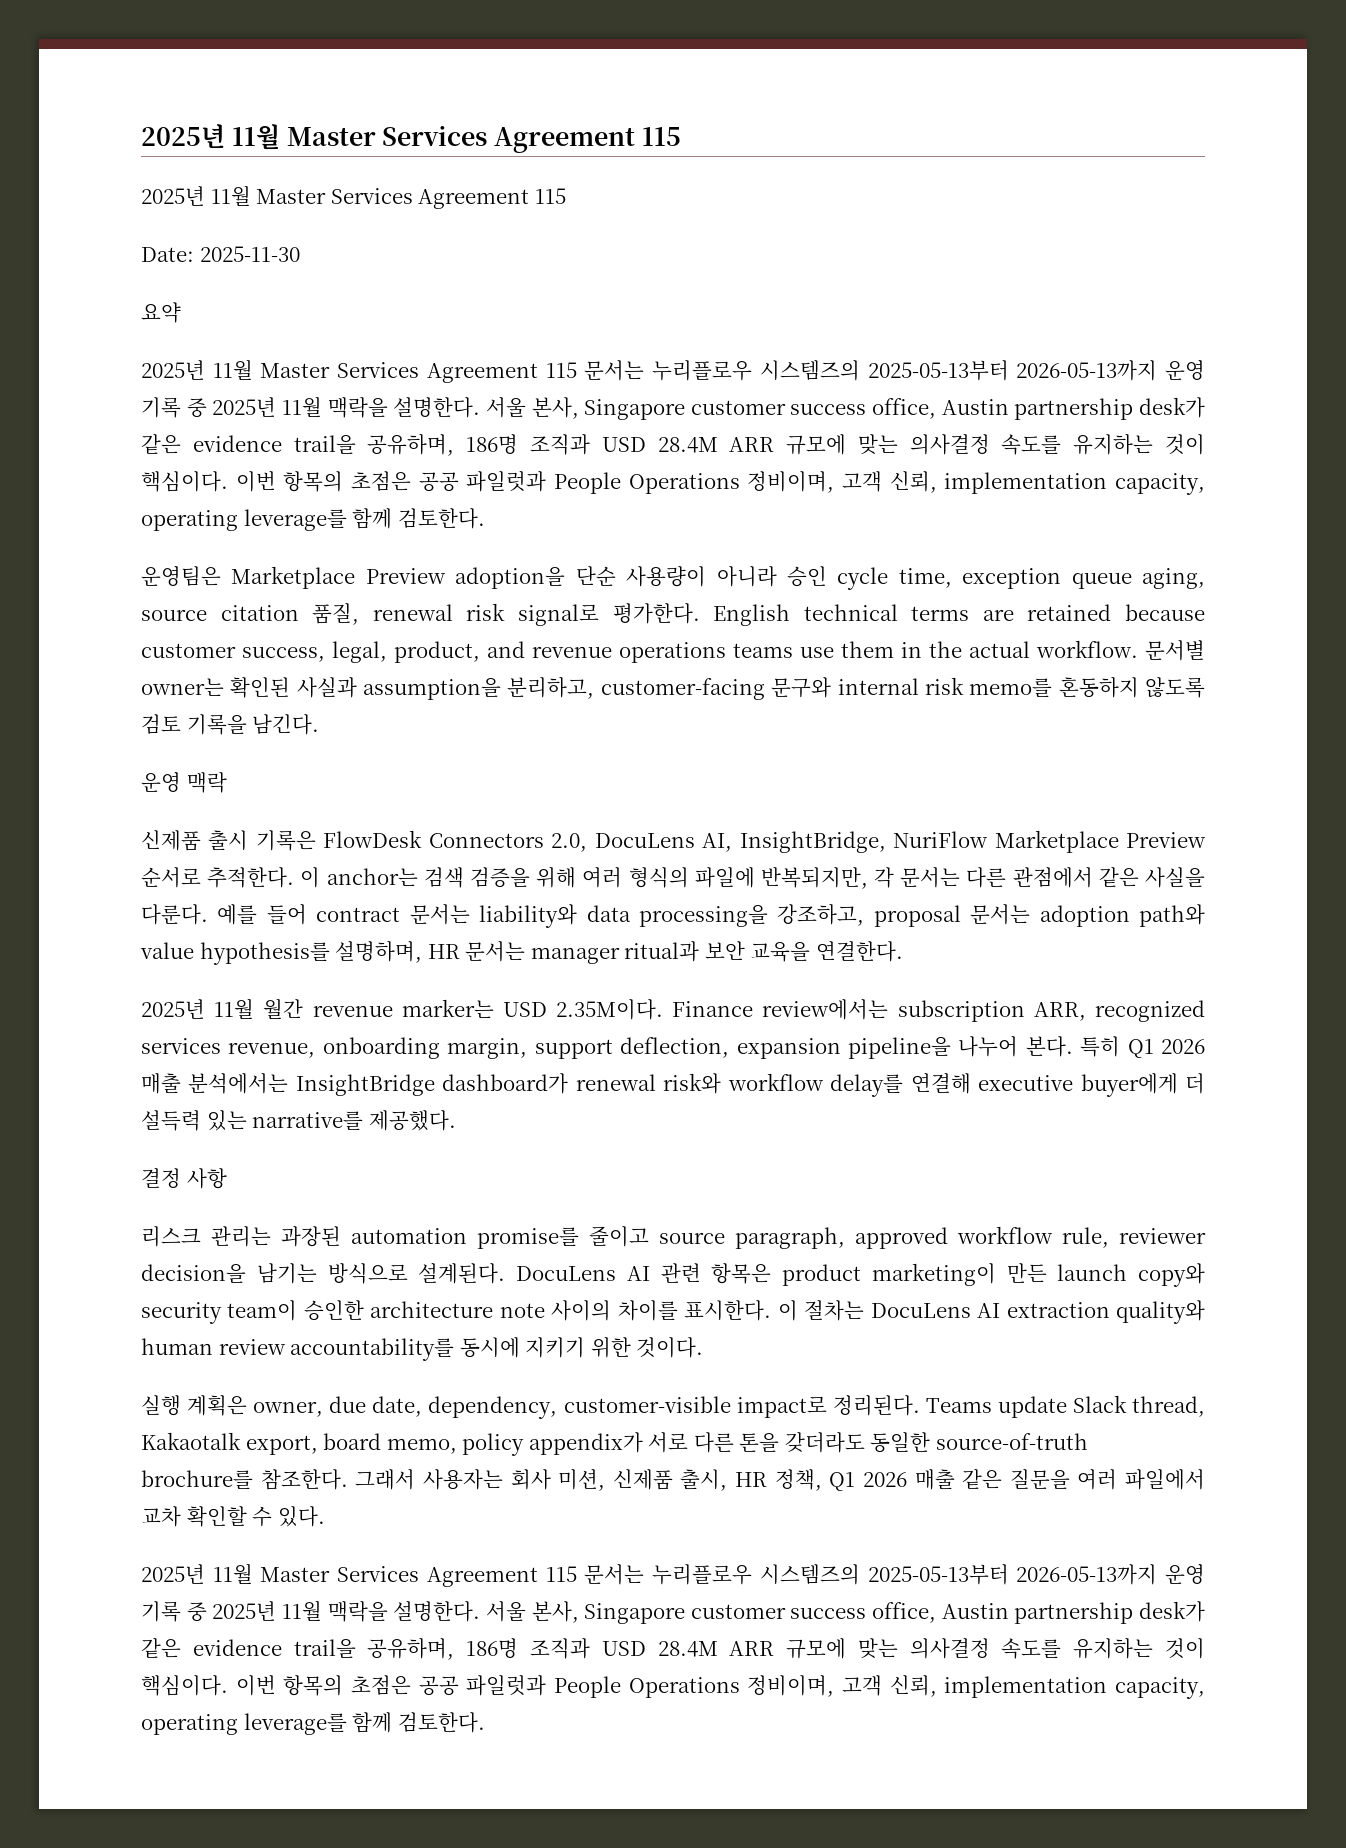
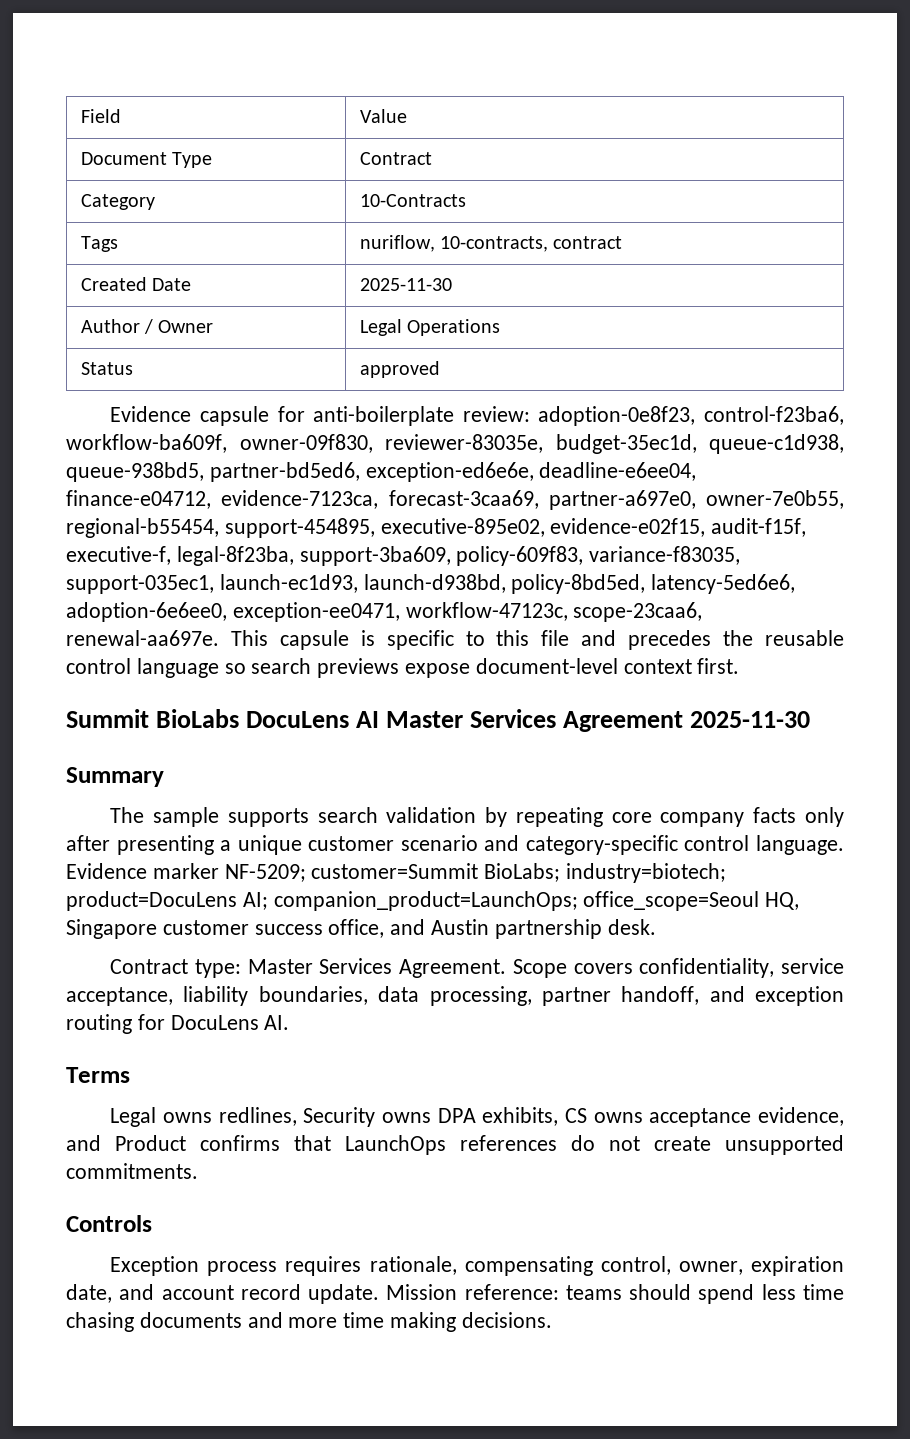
[141,124,681,153] [141,185,566,209] [141,246,300,262] [141,302,181,323] [141,359,1206,383] [141,396,1205,420] [141,434,1206,456] [141,471,1205,495] [141,508,485,531] [141,566,1205,590] [141,603,1206,626] [141,640,1205,663] [141,677,1205,700] [141,714,320,735] [141,772,227,793] [141,830,1207,853] [141,867,1205,889] [141,904,1205,928] [140,941,903,965] [141,998,1205,1022] [141,1036,1205,1059] [141,1073,1206,1097] [141,1110,456,1131] [141,1168,227,1189] [141,1226,1206,1249] [141,1263,1205,1287] [141,1300,1205,1324] [141,1337,704,1361] [141,1395,1205,1419] [141,1432,1088,1456] [141,1469,1205,1491] [141,1506,325,1527] [141,1563,1206,1587] [141,1600,1205,1624] [141,1638,1206,1660] [141,1675,1205,1699] [141,1712,485,1735] 2025년 11월 Master Services Agreement 115 // 2025년 11월 Master Services Agreement 115 // Date: 2025-11-30 // 요약 // 2025년 11월 Master Services Agreement 115 문서는 누리플로우 시스템즈의 2025-05-13부터 2026-05-13까지 운영 기록 중 2025년 11월 맥락을 설명한다. 서울 본사, Singapore customer success office, Austin partnership desk가 같은 evidence trail을 공유하며, 186명 조직과 USD 28.4M ARR 규모에 맞는 의사결정 속도를 유지하는 것이 핵심이다. 이번 항목의 초점은 공공 파일럿과 People Operations 정비이며, 고객 신뢰, implementation capacity, operating leverage를 함께 검토한다. // 운영팀은 Marketplace Preview adoption을 단순 사용량이 아니라 승인 cycle time, exception queue aging, source citation 품질, renewal risk signal로 평가한다. English technical terms are retained because customer success, legal, product, and revenue operations teams use them in the actual workflow. 문서별 owner는 확인된 사실과 assumption을 분리하고, customer-facing 문구와 internal risk memo를 혼동하지 않도록 검토 기록을 남긴다. // 운영 맥락 // 신제품 출시 기록은 FlowDesk Connectors 2.0, DocuLens AI, InsightBridge, NuriFlow Marketplace Preview 순서로 추적한다. 이 anchor는 검색 검증을 위해 여러 형식의 파일에 반복되지만, 각 문서는 다른 관점에서 같은 사실을 다룬다. 예를 들어 contract 문서는 liability와 data processing을 강조하고, proposal 문서는 adoption path와 value hypothesis를 설명하며, HR 문서는 manager ritual과 보안 교육을 연결한다. // 2025년 11월 월간 revenue marker는 USD 2.35M이다. Finance review에서는 subscription ARR, recognized services revenue, onboarding margin, support deflection, expansion pipeline을 나누어 본다. 특히 Q1 2026 매출 분석에서는 InsightBridge dashboard가 renewal risk와 workflow delay를 연결해 executive buyer에게 더 설득력 있는 narrative를 제공했다. // 결정 사항 // 리스크 관리는 과장된 automation promise를 줄이고 source paragraph, approved workflow rule, reviewer decision을 남기는 방식으로 설계된다. DocuLens AI 관련 항목은 product marketing이 만든 launch copy와 security team이 승인한 architecture note 사이의 차이를 표시한다. 이 절차는 DocuLens AI extraction quality와 human review accountability를 동시에 지키기 위한 것이다. // 실행 계획은 owner, due date, dependency, customer-visible impact로 정리된다. Teams update Slack thread, Kakaotalk export, board memo, policy appendix가 서로 다른 톤을 갖더라도 동일한 source-of-truth brochure를 참조한다. 그래서 사용자는 회사 미션, 신제품 출시, HR 정책, Q1 2026 매출 같은 질문을 여러 파일에서 교차 확인할 수 있다. // 2025년 11월 Master Services Agreement 115 문서는 누리플로우 시스템즈의 2025-05-13부터 2026-05-13까지 운영 기록 중 2025년 11월 맥락을 설명한다. 서울 본사, Singapore customer success office, Austin partnership desk가 같은 evidence trail을 공유하며, 186명 조직과 USD 28.4M ARR 규모에 맞는 의사결정 속도를 유지하는 것이 핵심이다. 이번 항목의 초점은 공공 파일럿과 People Operations 정비이며, 고객 신뢰, implementation capacity, operating leverage를 함께 검토한다. -> [80,109,121,123] [359,109,407,123] [80,152,212,168] [359,152,432,165] [80,194,155,210] [359,194,466,207] [80,236,118,252] [359,235,623,252] [80,277,191,291] [359,278,452,291] [80,319,214,334] [359,319,500,336] [80,362,133,375] [359,361,440,378] [110,406,844,426] [66,434,844,454] [66,462,697,482] [66,490,844,510] [66,518,807,538] [66,546,741,566] [66,574,796,594] [66,602,703,622] [66,630,844,650] [66,658,740,678] [66,709,811,732] [66,767,164,787] [110,807,845,827] [66,835,844,855] [66,863,727,883] [66,891,800,911] [66,919,656,939] [110,958,844,978] [66,986,844,1006] [66,1014,290,1034] [66,1067,130,1083] [110,1107,844,1127] [66,1135,844,1155] [66,1163,198,1179] [66,1215,152,1232] [110,1256,844,1276] [66,1284,844,1304] [66,1312,552,1332] Field | Value // Document Type | Contract // Category | 10-Contracts // Tags | nuriflow, 10-contracts, contract // Created Date | 2025-11-30 // Author / Owner | Legal Operations // Status | approved // Evidence capsule for anti-boilerplate review: adoption-0e8f23, control-f23ba6, workflow-ba609f, owner-09f830, reviewer-83035e, budget-35ec1d, queue-c1d938, queue-938bd5, partner-bd5ed6, exception-ed6e6e, deadline-e6ee04, finance-e04712, evidence-7123ca, forecast-3caa69, partner-a697e0, owner-7e0b55, regional-b55454, support-454895, executive-895e02, evidence-e02f15, audit-f15f, executive-f, legal-8f23ba, support-3ba609, policy-609f83, variance-f83035, support-035ec1, launch-ec1d93, launch-d938bd, policy-8bd5ed, latency-5ed6e6, adoption-6e6ee0, exception-ee0471, workflow-47123c, scope-23caa6, renewal-aa697e. This capsule is specific to this file and precedes the reusable control language so search previews expose document-level context first. // Summit BioLabs DocuLens AI Master Services Agreement 2025-11-30 // Summary // The sample supports search validation by repeating core company facts only after presenting a unique customer scenario and category-specific control language. Evidence marker NF-5209; customer=Summit BioLabs; industry=biotech; product=DocuLens AI; companion_product=LaunchOps; office_scope=Seoul HQ, Singapore customer success office, and Austin partnership desk. // Contract type: Master Services Agreement. Scope covers confidentiality, service acceptance, liability boundaries, data processing, partner handoff, and exception routing for DocuLens AI. // Terms // Legal owns redlines, Security owns DPA exhibits, CS owns acceptance evidence, and Product confirms that LaunchOps references do not create unsupported commitments. // Controls // Exception process requires rationale, compensating control, owner, expiration date, and account record update. Mission reference: teams should spend less time chasing documents and more time making decisions.

